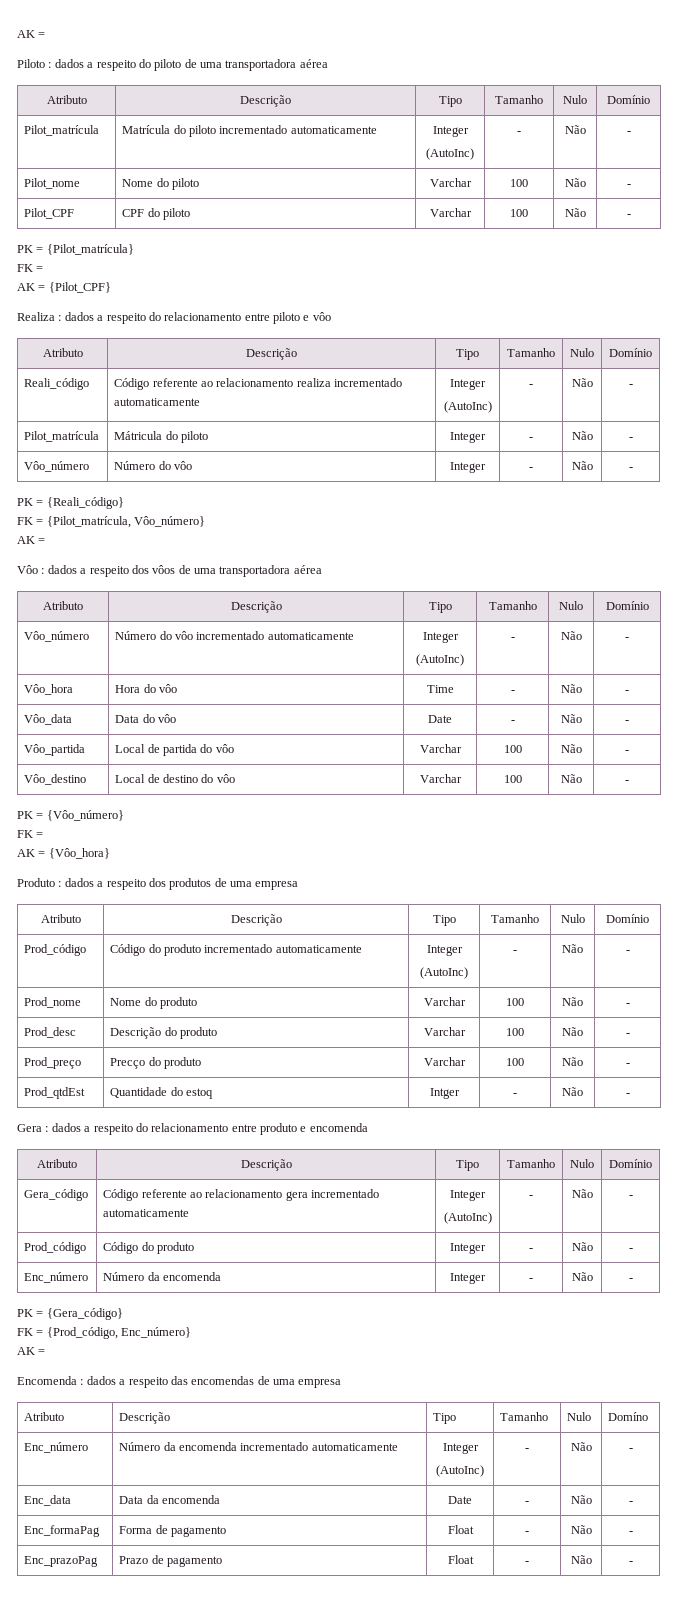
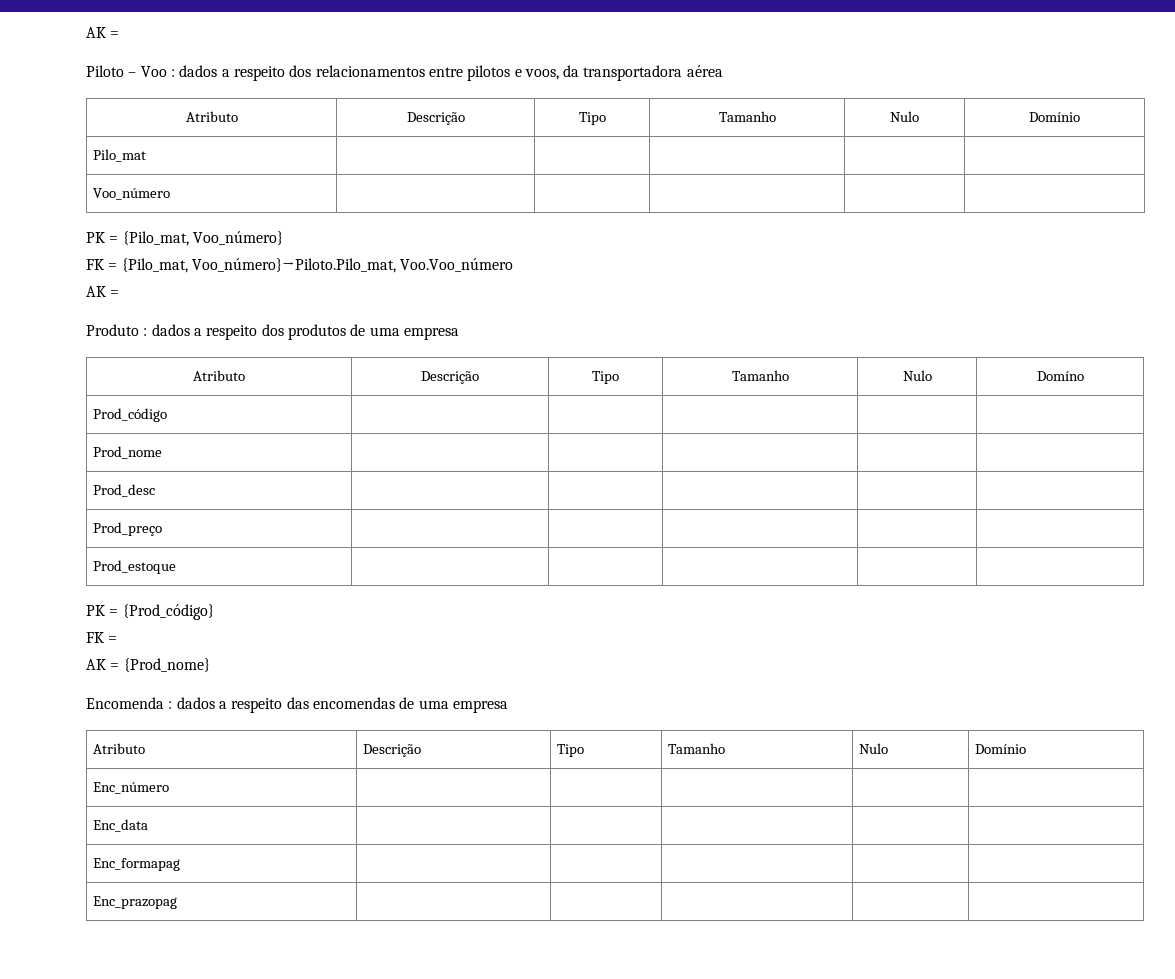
[48,59,328,71] [46,95,87,104] [240,95,291,107] [438,96,462,107] [495,95,543,104] [563,95,587,104] [607,95,650,104] [24,125,100,136] [122,125,377,137] [432,126,469,137] [426,148,474,160] [517,131,521,134] [564,125,586,134] [626,131,631,134] [24,178,81,189] [122,178,199,190] [429,178,472,187] [510,179,528,187] [564,178,586,187] [626,184,631,187] [24,208,75,219] [122,208,190,220] [429,208,472,217] [510,209,528,217] [564,208,586,217] [626,214,631,217] [17,244,134,255] [17,264,44,272] [17,282,111,293] [17,312,331,324] [42,348,83,357] [246,348,297,360] [456,349,479,360] [507,348,555,357] [570,348,594,357] [609,348,652,357] [24,378,90,390] [114,378,403,390] [114,398,201,406] [450,379,486,390] [443,401,492,413] [529,384,533,387] [571,378,593,387] [628,384,633,387] [24,431,100,442] [114,431,208,443] [450,432,486,443] [529,437,533,440] [571,431,593,440] [628,437,633,440] [24,461,90,472] [114,461,192,470] [450,462,486,473] [529,467,533,470] [571,461,593,470] [628,467,633,470] [17,497,124,509] [17,516,206,528] [17,536,46,544] [17,565,322,577] [43,601,83,610] [230,601,282,613] [428,602,452,613] [488,601,537,610] [559,601,583,610] [605,601,649,610] [24,631,90,642] [115,631,354,640] [422,632,459,643] [416,654,464,666] [510,637,515,640] [560,631,582,640] [625,637,629,640] [24,684,74,695] [115,684,177,693] [426,685,454,693] [510,690,515,693] [560,684,582,693] [625,690,629,693] [24,714,73,725] [115,714,176,723] [428,715,452,723] [510,720,515,723] [560,714,582,723] [625,720,629,723] [24,744,86,756] [115,744,234,756] [419,744,462,753] [503,745,522,753] [560,744,582,753] [625,750,629,753] [24,774,87,785] [115,774,235,783] [419,774,462,783] [503,775,522,783] [560,774,582,783] [625,780,629,783] [17,810,124,821] [17,830,44,838] [17,848,110,859] : dados a respeito do piloto de uma transportadora aérea // Atributo | Descrição | Tipo | Tamanho | Nulo | Domínio // Pilot_matrícula | Matrícula do piloto incrementado automaticamente | Integer // (AutoInc) | - | Não | - // Pilot_nome | Nome do piloto | Varchar | 100 | Não | - // Pilot_CPF | CPF do piloto | Varchar | 100 | Não | - // PK = {Pilot_matrícula} // FK = // AK = {Pilot_CPF} // Realiza : dados a respeito do relacionamento entre piloto e vôo // Atributo | Descrição | Tipo | Tamanho | Nulo | Domínio // Reali_código | Código referente ao relacionamento realiza incrementado automaticamente | Integer // (AutoInc) | - | Não | - // Pilot_matrícula | Mátricula do piloto | Integer | - | Não | - // Vôo_número | Número do vôo | Integer | - | Não | - // PK = {Reali_código} // FK = {Pilot_matrícula, Vôo_número} // AK = // Vôo : dados a respeito dos vôos de uma transportadora aérea // Atributo | Descrição | Tipo | Tamanho | Nulo | Domínio // Vôo_número | Número do vôo incrementado automaticamente | Integer // (AutoInc) | - | Não | - // Vôo_hora | Hora do vôo | Time | - | Não | - // Vôo_data | Data do vôo | Date | - | Não | - // Vôo_partida | Local de partida do vôo | Varchar | 100 | Não | - // Vôo_destino | Local de destino do vôo | Varchar | 100 | Não | - // PK = {Vôo_número} // FK = // AK = {Vôo_hora} -> [128,65,723,81] [185,111,238,122] [406,112,465,125] [578,112,606,125] [718,111,776,122] [890,111,919,122] [1029,112,1080,122] [92,149,146,162] [92,188,170,200] [86,231,283,246] [86,258,514,273] [86,286,120,297] – Voo : dados a respeito dos relacionamentos entre pilotos e voos, da transportadora aérea // Atributo | Descrição | Tipo | Tamanho | Nulo | Domínio // Pilo_mat | | | | | // Voo_número | | | | | // PK = {Pilo_mat, Voo_número} // FK = {Pilo_mat, Voo_número}→Piloto.Pilo_mat, Voo.Voo_número // AK =
[606,914,649,923] [24,944,87,956] [110,944,362,956] [426,945,463,956] [420,967,468,979] [513,950,517,953] [562,944,583,953] [625,950,630,953] [24,997,82,1008] [110,997,197,1009] [423,997,466,1006] [506,998,524,1006] [562,997,583,1006] [625,1003,630,1006] [24,1027,77,1038] [110,1027,217,1039] [423,1027,466,1036] [506,1028,524,1036] [562,1027,583,1036] [625,1033,630,1036] [24,1057,82,1069] [110,1057,201,1069] [423,1057,466,1066] [506,1058,524,1066] [562,1057,583,1066] [625,1063,630,1066] [24,1087,86,1099] [110,1087,213,1099] [429,1088,460,1099] [513,1093,517,1096] [562,1087,583,1096] [625,1093,630,1096] [17,1123,368,1135] [37,1159,77,1168] [240,1159,292,1171] [456,1160,479,1171] [507,1159,555,1168] [570,1159,594,1168] [609,1159,652,1168] [24,1189,89,1201] [103,1189,380,1201] [103,1209,190,1217] [450,1190,486,1201] [443,1212,492,1224] [529,1195,533,1198] [571,1189,593,1198] [628,1195,633,1198] [24,1242,87,1254] [103,1242,194,1254] [450,1243,486,1254] [529,1248,533,1251] [571,1242,593,1251] [628,1248,633,1251] [24,1272,89,1283] [103,1272,221,1281] [450,1273,486,1284] [529,1278,533,1281] [571,1272,593,1281] [628,1278,633,1281] [17,1308,123,1320] [17,1327,192,1339] [17,1347,46,1355] Domínio // Prod_código | Código do produto incrementado automaticamente | Integer // (AutoInc) | - | Não | - // Prod_nome | Nome do produto | Varchar | 100 | Não | - // Prod_desc | Descrição do produto | Varchar | 100 | Não | - // Prod_preço | Precço do produto | Varchar | 100 | Não | - // Prod_qtdEst | Quantidade do estoq | Intger | - | Não | - // Gera : dados a respeito do relacionamento entre produto e encomenda // Atributo | Descrição | Tipo | Tamanho | Nulo | Domínio // Gera_código | Código referente ao relacionamento gera incrementado automaticamente | Integer // (AutoInc) | - | Não | - // Prod_código | Código do produto | Integer | - | Não | - // Enc_número | Número da encomenda | Integer | - | Não | - // PK = {Gera_código} // FK = {Prod_código, Enc_número} // AK = -> [1036,371,1084,381] [92,408,167,422] [92,446,162,459] [92,484,155,497] [92,522,162,536] [92,560,176,574] [86,604,214,620] [86,632,118,643] [86,658,210,672] Domíno // Prod_código | | | | | // Prod_nome | | | | | // Prod_desc | | | | | // Prod_preço | | | | | // Prod_estoque | | | | | // PK = {Prod_código} // FK = // AK = {Prod_nome}
[608,1412,649,1421] [24,1442,89,1453] [119,1442,398,1451] [442,1443,479,1454] [436,1465,484,1477] [525,1448,529,1451] [570,1442,592,1451] [628,1448,633,1451] [24,1495,72,1506] [119,1495,220,1504] [448,1496,472,1504] [525,1501,529,1504] [570,1495,592,1504] [628,1501,633,1504] [24,1525,101,1537] [119,1525,226,1537] [447,1525,474,1534] [525,1531,529,1534] [570,1525,592,1534] [628,1531,633,1534] [24,1556,99,1567] [119,1555,222,1567] [447,1555,474,1564] [525,1561,529,1564] [570,1555,592,1564] [628,1561,633,1564] Domíno // Enc_número | Número da encomenda incrementado automaticamente | Integer // (AutoInc) | - | Não | - // Enc_data | Data da encomenda | Date | - | Não | - // Enc_formaPag | Forma de pagamento | Float | - | Não | - // Enc_prazoPag | Prazo de pagamento | Float | - | Não | - -> [974,744,1026,754] [92,782,169,794] [92,819,148,832] [92,858,180,871] [92,896,177,909] Domínio // Enc_número | | | | | // Enc_data | | | | | // Enc_formapag | | | | | // Enc_prazopag | | | | |

